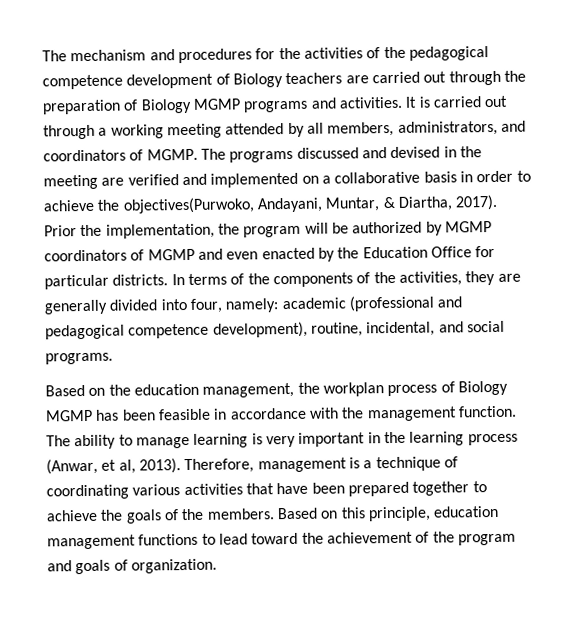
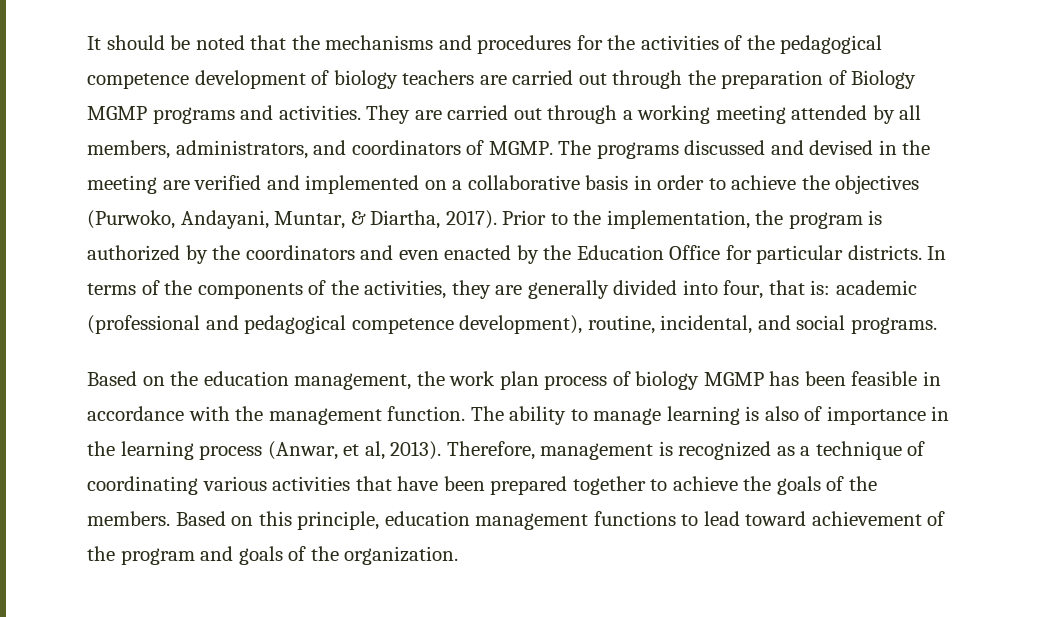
[42,49,147,62] The mechanism -> [87,35,434,50] It should be noted that the mechanisms
[232,73,283,88] Biology -> [333,70,398,89] biology
[405,96,431,108] It is -> [366,105,442,124] They are
[122,197,255,214] objectives(Purwoko, -> [835,175,920,194] [87,210,175,229] objectives (Purwoko,
(77, 231) none -> [550,213,568,225] to
[304,221,492,236] [44,248,195,262] will be authorized by MGMP coordinators of MGMP -> [868,210,883,225] [87,245,355,264] is authorized by the coordinators
[225,298,280,313] namely: -> [768,280,831,295] that is:
[322,382,384,397] workplan -> [449,371,539,390] work plan
[457,380,508,396] Biology -> [635,371,700,390] biology
[265,432,366,448] very important -> [764,406,926,425] also of importance
(360, 463) none -> [678,441,795,460] recognized as
[301,532,324,544] the -> (807, 518) none
(128, 565) none -> [310,546,339,561] the

